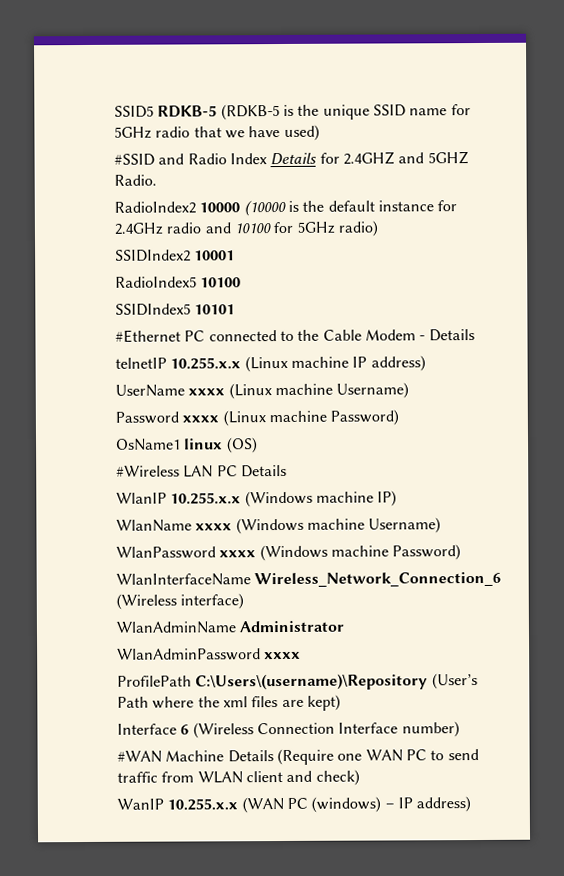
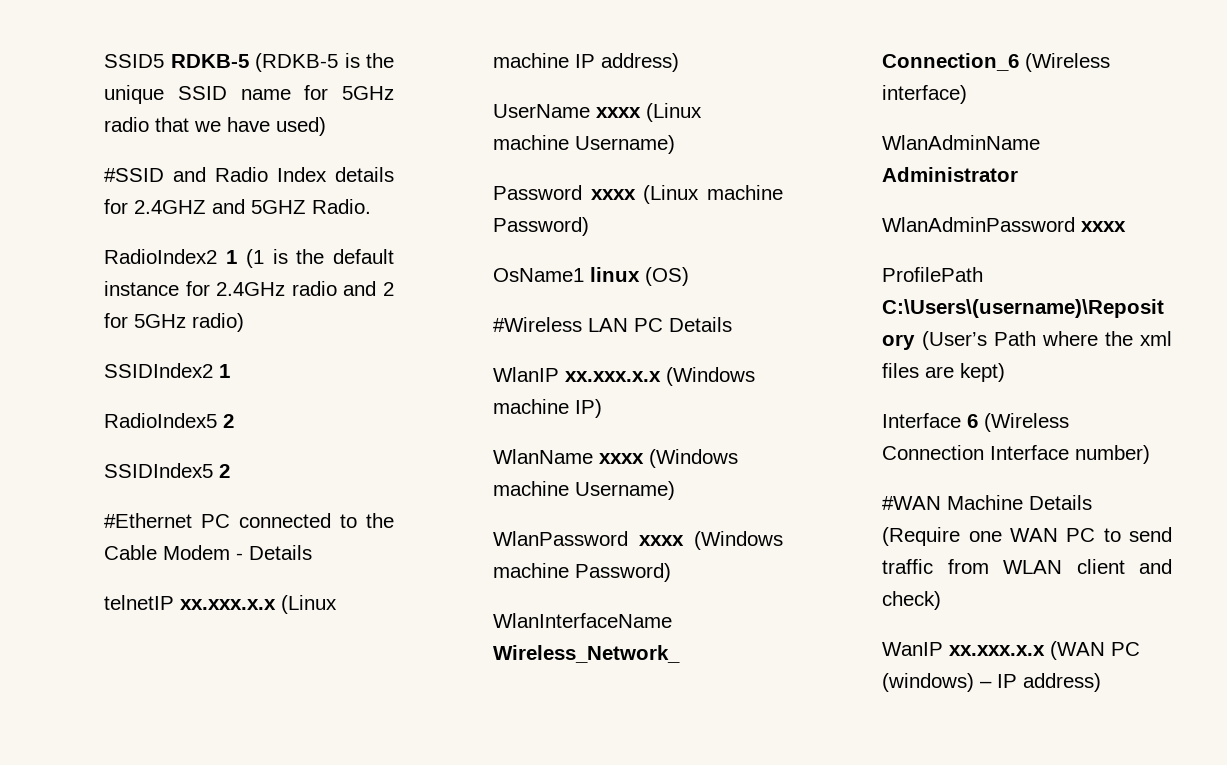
[270,152,318,166] Details -> [334,167,394,182] details
[199,199,286,217] 10000 (10000 -> [226,249,264,268] 1 (1
[234,223,272,234] 10100 -> [383,282,394,296] 2
[194,250,236,261] 10001 -> [219,364,231,378] 1
[200,277,242,288] 10100 -> [223,414,235,428] 2
[194,304,236,315] 10101 -> [219,464,231,478] 2
[170,357,242,370] 10.255.x.x -> [180,599,277,610] xx.xxx.x.x
[170,492,242,505] 10.255.x.x -> [565,371,662,382] xx.xxx.x.x
[167,798,239,811] 10.255.x.x -> [949,645,1046,656] xx.xxx.x.x

